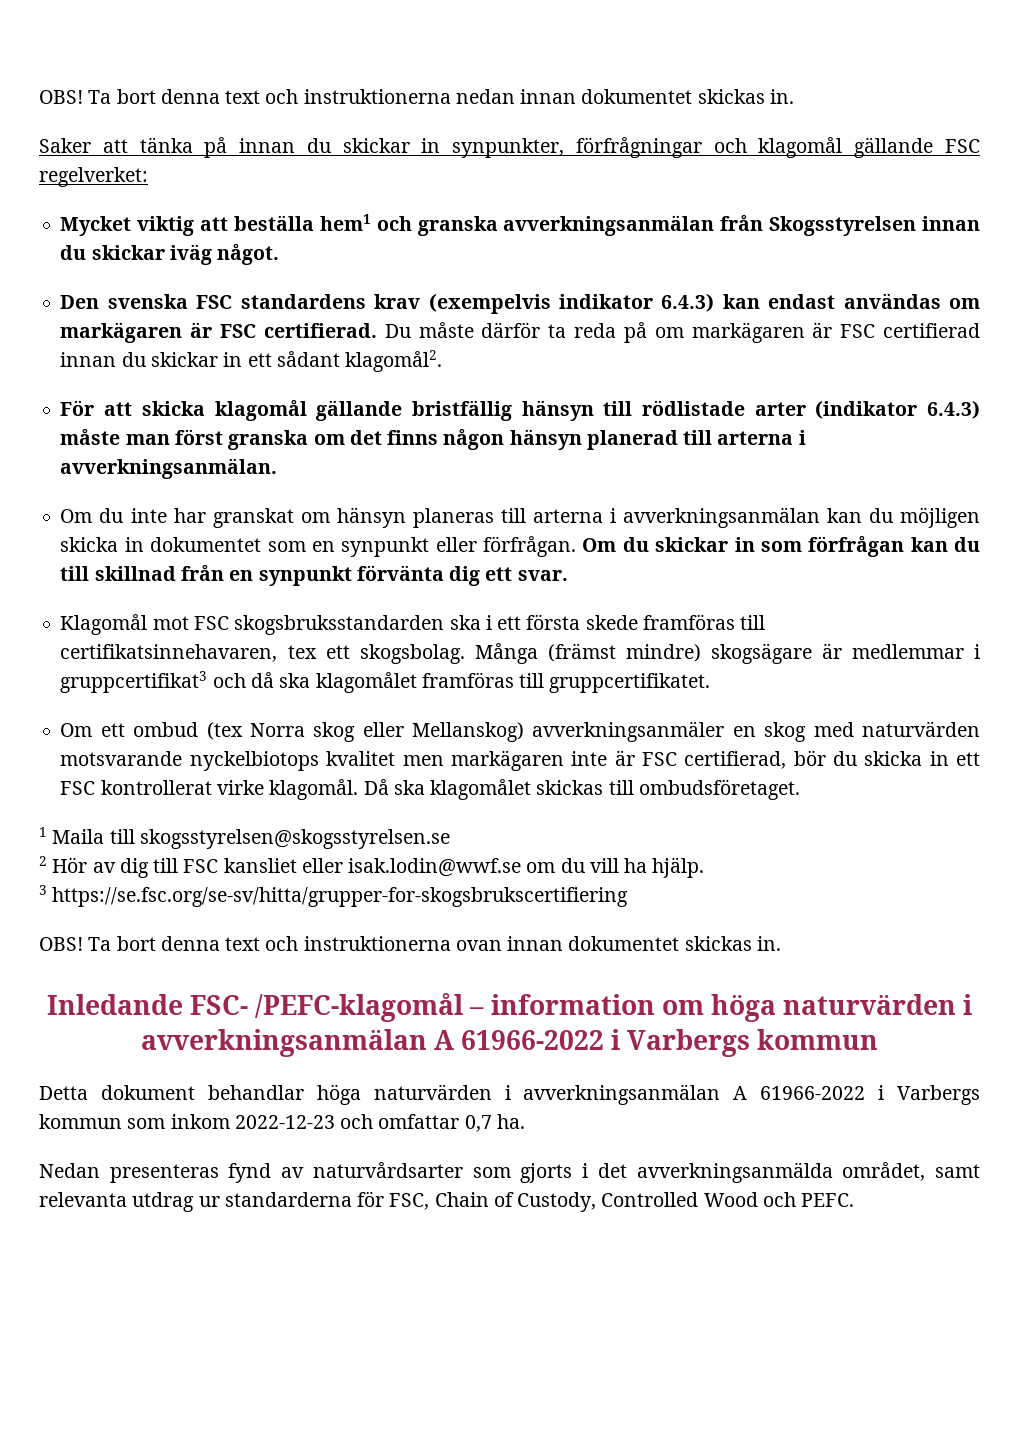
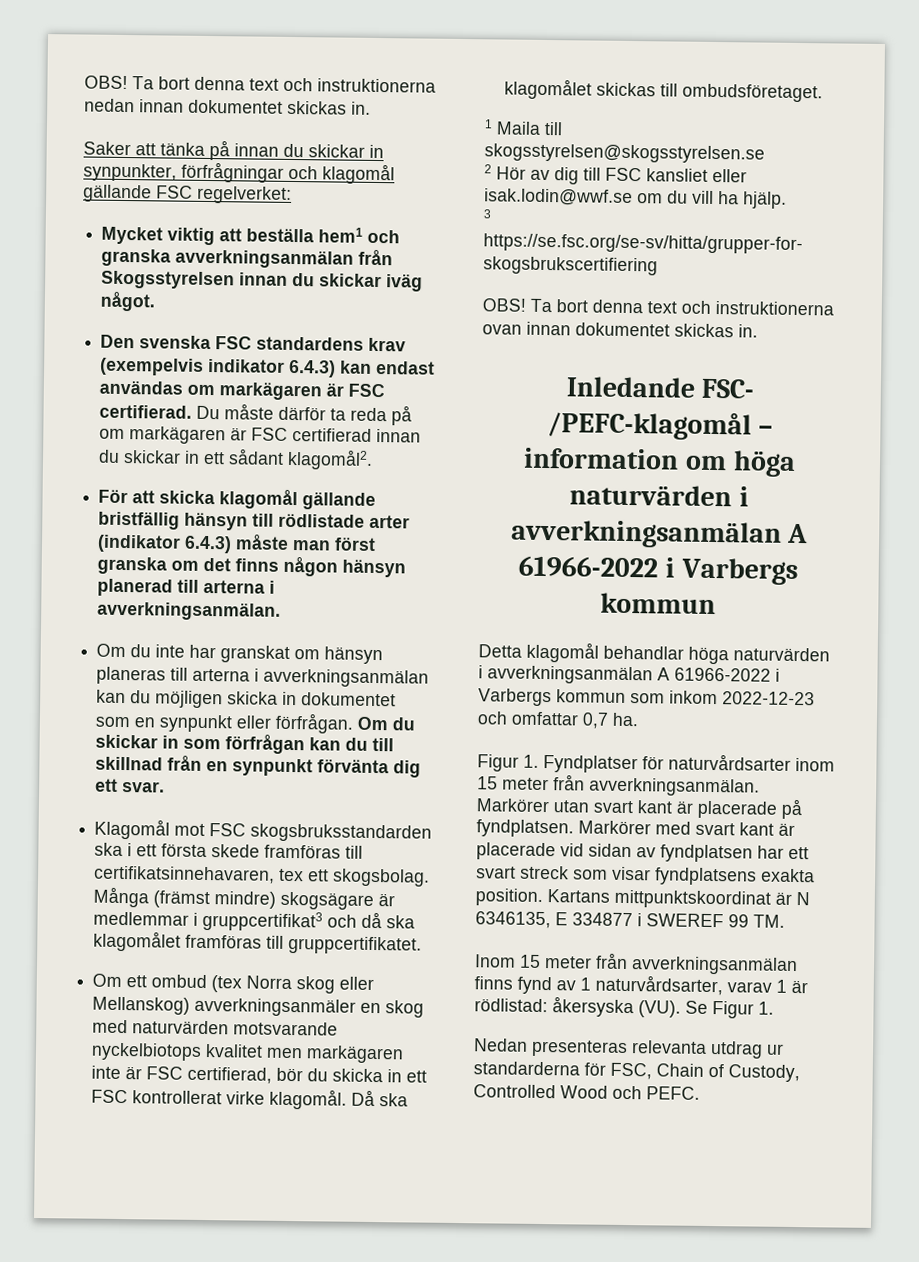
[100,1085,195,1100] dokument -> [526,641,599,663] klagomål
[39,1162,981,1183] Nedan presenteras fynd av naturvårdsarter som gjorts i det avverkningsanmälda området, samt -> [477,753,835,774] [477,774,760,797] [476,798,803,820] [476,819,795,838] [476,842,809,863] [476,865,815,886] [475,888,810,909] [475,911,785,929] [475,952,798,976] [474,974,808,996] [474,996,774,1019] [474,1038,628,1058] Figur 1. Fyndplatser för naturvårdsarter inom 15 meter från avverkningsanmälan. Markörer utan svart kant är placerade på fyndplatsen. Markörer med svart kant är placerade vid sidan av fyndplatsen har ett svart streck som visar fyndplatsens exakta position. Kartans mittpunktskoordinat är N 6346135, E 334877 i SWEREF 99 TM. // Inom 15 meter från avverkningsanmälan finns fynd av 1 naturvårdsarter, varav 1 är rödlistad: åkersyska (VU). Se Figur 1. // Nedan presenteras

